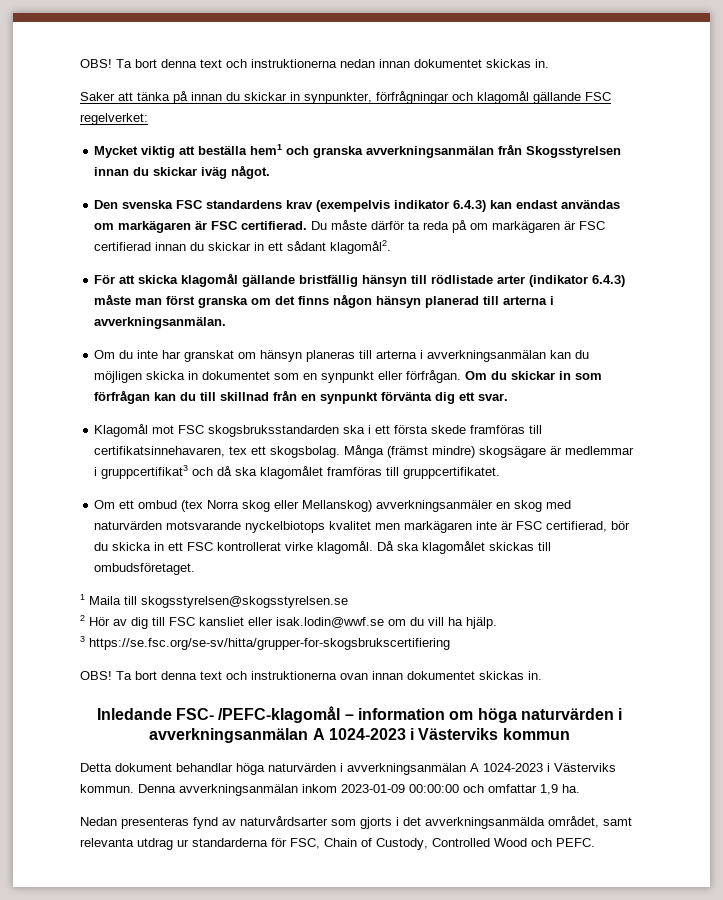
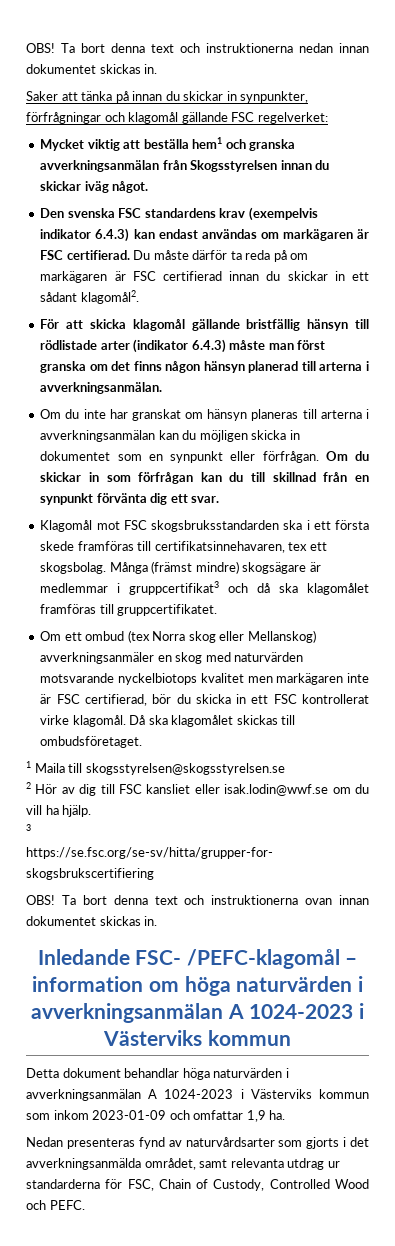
[80,784,298,796] kommun. Denna avverkningsanmälan -> [318,1089,369,1099] [26,1113,50,1120] kommun som
[409,784,459,793] 00:00:00 -> (167, 1115) none

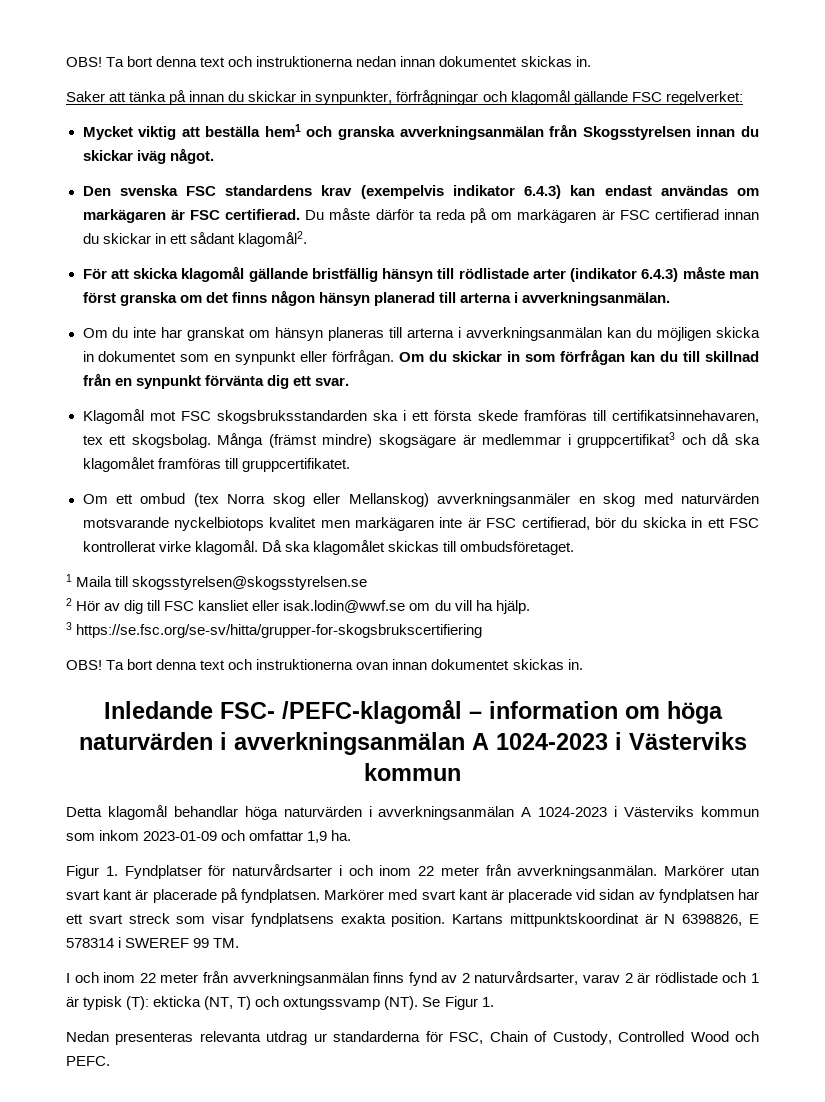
[62,1068,121,1078] dokument -> [107,805,167,820] klagomål
[26,1137,369,1149] [26,1158,228,1170] Nedan presenteras fynd av naturvårdsarter som gjorts i det avverkningsanmälda området, samt -> [66,864,759,879] [66,888,759,903] [66,913,759,927] [66,937,240,948] [66,971,760,986] [66,996,494,1010] [66,1031,194,1045] Figur 1. Fyndplatser för naturvårdsarter i och inom 22 meter från avverkningsanmälan. Markörer utan svart kant är placerade på fyndplatsen. Markörer med svart kant är placerade vid sidan av fyndplatsen har ett svart streck som visar fyndplatsens exakta position. Kartans mittpunktskoordinat är N 6398826, E 578314 i SWEREF 99 TM. // I och inom 22 meter från avverkningsanmälan finns fynd av 2 naturvårdsarter, varav 2 är rödlistade och 1 är typisk (T): ekticka (NT, T) och oxtungssvamp (NT). Se Figur 1. // Nedan presenteras

